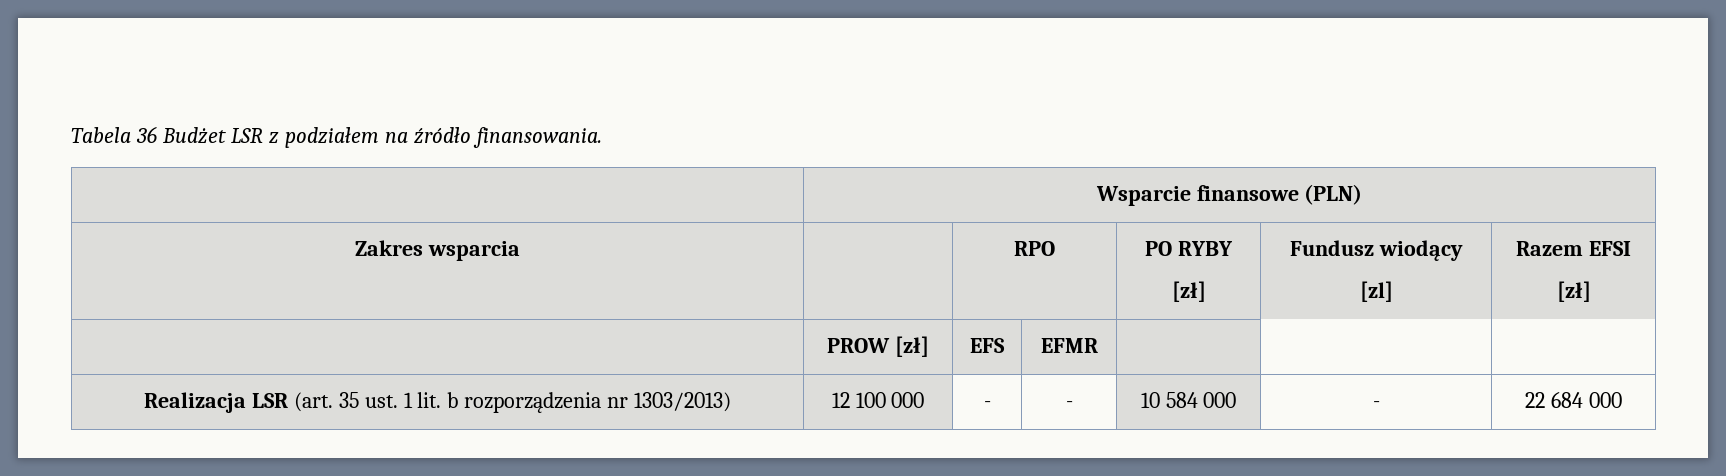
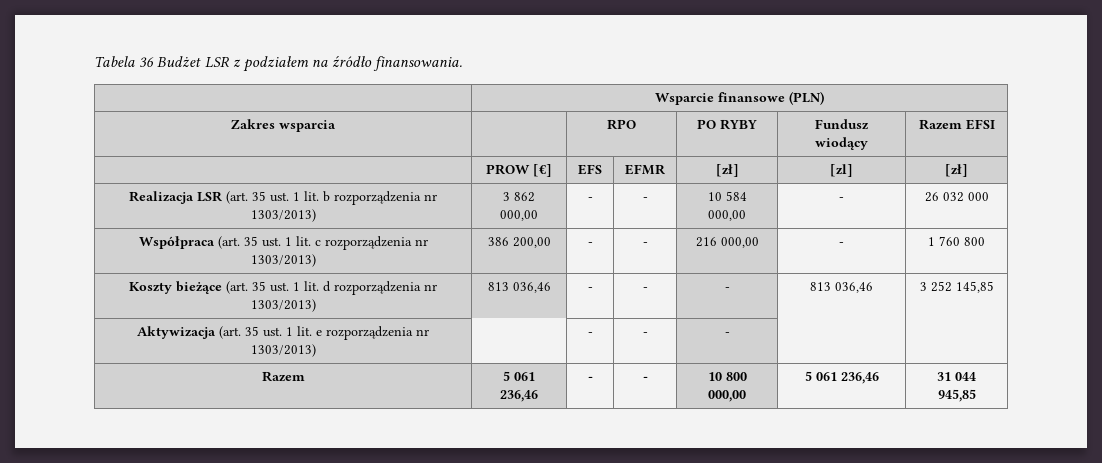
[1171,281,1206,302] // [zł] -> (757, 124) none
[1359,281,1393,302] // [zl] -> (868, 143) none
[1556,281,1591,302] // [zł] -> (995, 124) none
[894,336,929,357] [zł] -> [533,164,552,177] [€]
(1098, 345) | | -> [715,164,739,177] [830,164,853,177] [945,164,968,177] [zł] | [zl] | [zł]
[831,392,925,408] 12 100 000 -> [503,192,535,202] [500,210,538,221] 3 862 000,00
[1203,392,1237,408] [1372,401,1380,408] [1525,392,1622,408] 000 | - | 22 684 000 -> [708,210,746,221] [839,197,844,201] [924,192,989,202] [138,236,428,250] [250,254,316,267] [487,237,551,248] [587,242,593,246] [642,242,648,246] [695,237,759,248] [839,242,844,246] [928,236,985,246] [129,281,437,295] [250,299,316,312] [487,282,551,293] [587,287,593,291] [642,287,648,291] [724,287,730,291] [810,282,873,293] [919,281,994,293] [137,326,429,340] [250,344,316,357] [587,332,593,336] [642,332,648,336] [724,332,730,336] [261,371,305,382] [503,371,535,381] [500,390,538,402] [587,376,593,381] [642,376,648,381] [707,372,747,381] [708,390,746,402] [804,371,879,384] [937,372,976,381] [937,389,976,402] 000,00 | - | 26 032 000 // Współpraca (art. 35 ust. 1 lit. c rozporządzenia nr 1303/2013) | 386 200,00 | - | - | 216 000,00 | - | 1 760 800 // Koszty bieżące (art. 35 ust. 1 lit. d rozporządzenia nr 1303/2013) | 813 036,46 | - | - | - | 813 036,46 | 3 252 145,85 // Aktywizacja (art. 35 ust. 1 lit. e rozporządzenia nr 1303/2013) | | - | - | - | | // Razem | 5 061 236,46 | - | - | 10 800 000,00 | 5 061 236,46 | 31 044 945,85

